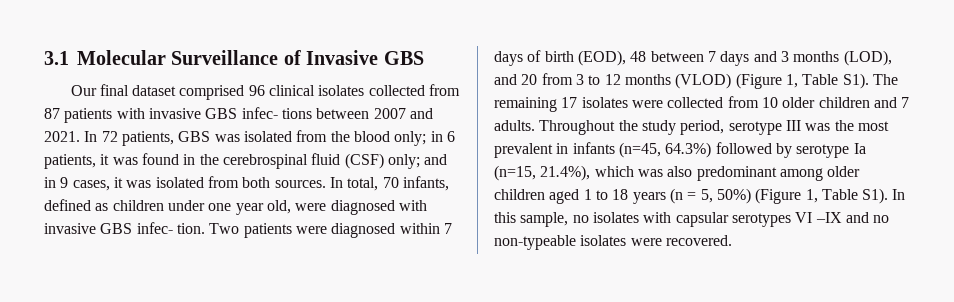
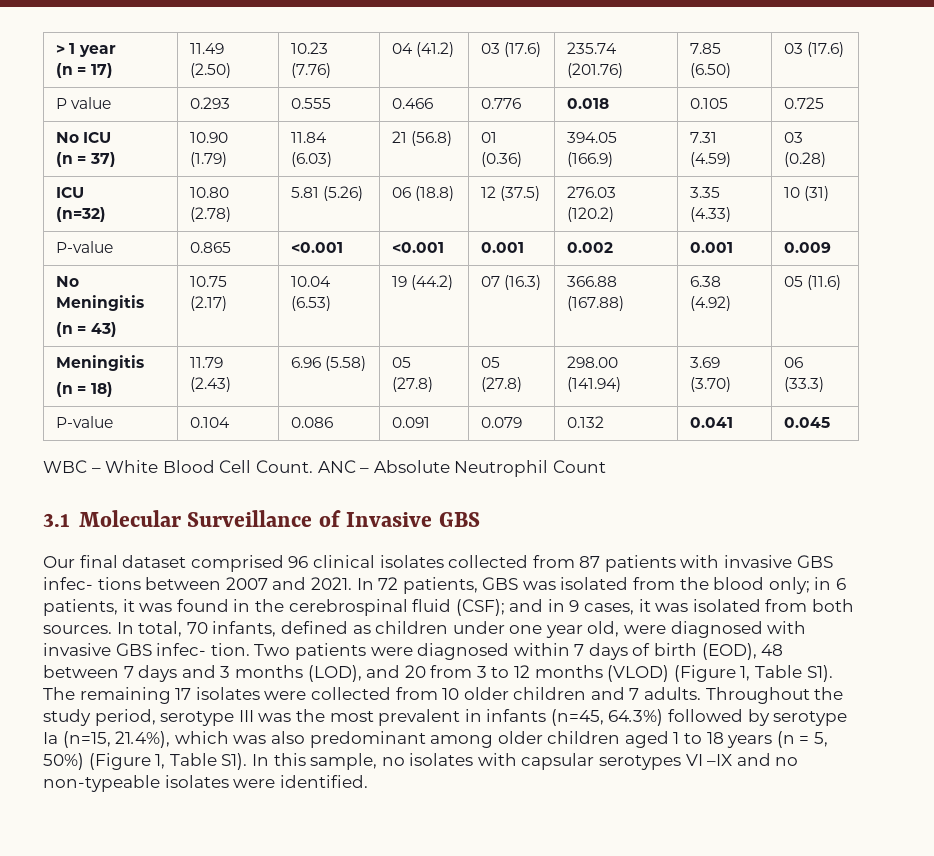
(44, 58) none -> [56,43,116,57] [56,63,113,78] [190,43,225,54] [190,63,232,78] [291,42,329,54] [291,63,332,78] [392,42,455,57] [481,42,542,57] [567,42,618,54] [567,63,624,78] [690,43,722,54] [690,63,732,78] [784,42,845,57] [56,97,112,109] [190,97,231,109] [291,98,332,109] [392,98,434,109] [481,98,522,109] [567,98,610,109] [690,98,729,109] [784,97,825,109] [56,132,112,143] [56,152,116,167] [190,132,229,143] [190,152,228,167] [291,132,328,143] [291,152,333,167] [392,131,453,146] [481,132,498,143] [481,152,523,167] [567,132,618,143] [567,152,614,167] [690,132,718,143] [690,152,732,167] [784,132,804,143] [784,152,827,167] [56,187,85,198] [56,207,107,222] [190,187,230,198] [190,207,232,222] [291,186,364,201] [392,186,455,201] [481,186,541,201] [567,186,617,198] [567,207,615,222] [690,187,721,198] [690,207,732,222] [784,186,830,201] [56,241,114,253] [190,242,232,253] [291,242,344,253] [392,242,445,253] [481,242,525,253] [567,242,614,253] [690,242,734,253] [784,242,832,253] [56,276,80,287] [56,295,145,311] [56,322,117,337] [190,276,228,287] [190,296,228,311] [291,276,332,287] [291,296,332,311] [392,275,454,290] [481,275,542,290] [567,276,618,287] [567,296,625,311] [690,276,722,287] [690,296,732,311] [784,275,842,290] [56,355,145,371] [56,382,113,397] [190,357,224,368] [190,377,232,392] [291,356,367,371] [392,357,412,368] [392,377,434,392] [481,357,501,368] [481,377,523,392] [567,356,619,368] [567,377,622,392] [690,357,721,368] [690,377,732,392] [784,357,804,368] [784,377,825,392] [56,416,114,428] [190,417,231,428] [291,417,334,428] [392,417,431,428] [481,417,523,428] [567,416,605,428] [690,417,734,428] [784,417,831,428] [43,460,606,477] > 1 year // (n = 17) | 11.49 (2.50) | 10.23 (7.76) | 04 (41.2) | 03 (17.6) | 235.74 (201.76) | 7.85 (6.50) | 03 (17.6) // P value | 0.293 | 0.555 | 0.466 | 0.776 | 0.018 | 0.105 | 0.725 // No ICU // (n = 37) | 10.90 (1.79) | 11.84 (6.03) | 21 (56.8) | 01 (0.36) | 394.05 (166.9) | 7.31 (4.59) | 03 (0.28) // ICU // (n=32) | 10.80 (2.78) | 5.81 (5.26) | 06 (18.8) | 12 (37.5) | 276.03 (120.2) | 3.35 (4.33) | 10 (31) // P-value | 0.865 | <0.001 | <0.001 | 0.001 | 0.002 | 0.001 | 0.009 // No Meningitis // (n = 43) | 10.75 (2.17) | 10.04 (6.53) | 19 (44.2) | 07 (16.3) | 366.88 (167.88) | 6.38 (4.92) | 05 (11.6) // Meningitis // (n = 18) | 11.79 (2.43) | 6.96 (5.58) | 05 (27.8) | 05 (27.8) | 298.00 (141.94) | 3.69 (3.70) | 06 (33.3) // P-value | 0.104 | 0.086 | 0.091 | 0.079 | 0.132 | 0.041 | 0.045 // WBC – White Blood Cell Count. ANC – Absolute Neutrophil Count //
[344,153,420,169] (CSF) only; -> [455,599,505,616] (CSF);
[665,235,732,246] recovered. -> [279,775,368,788] identified.

